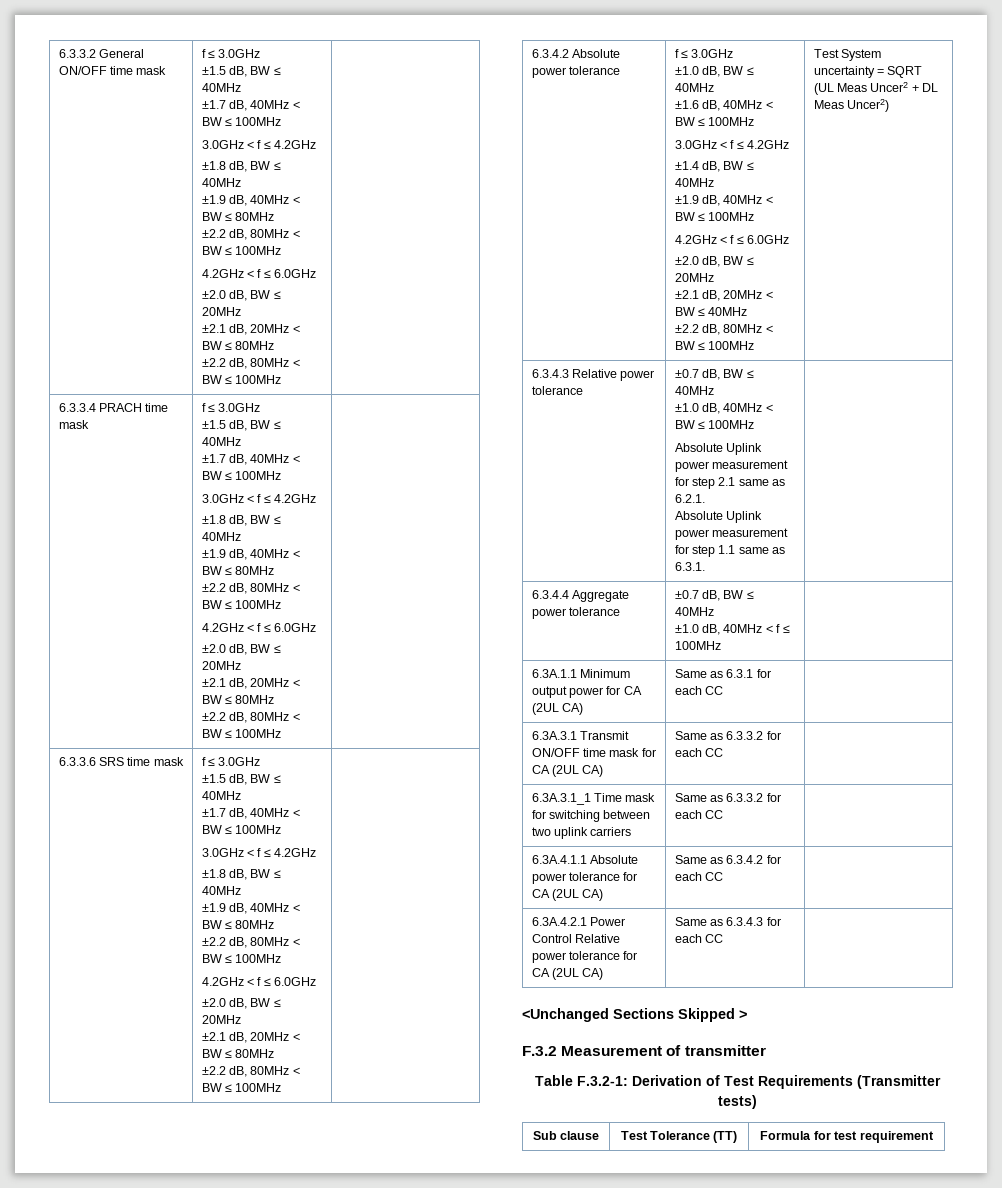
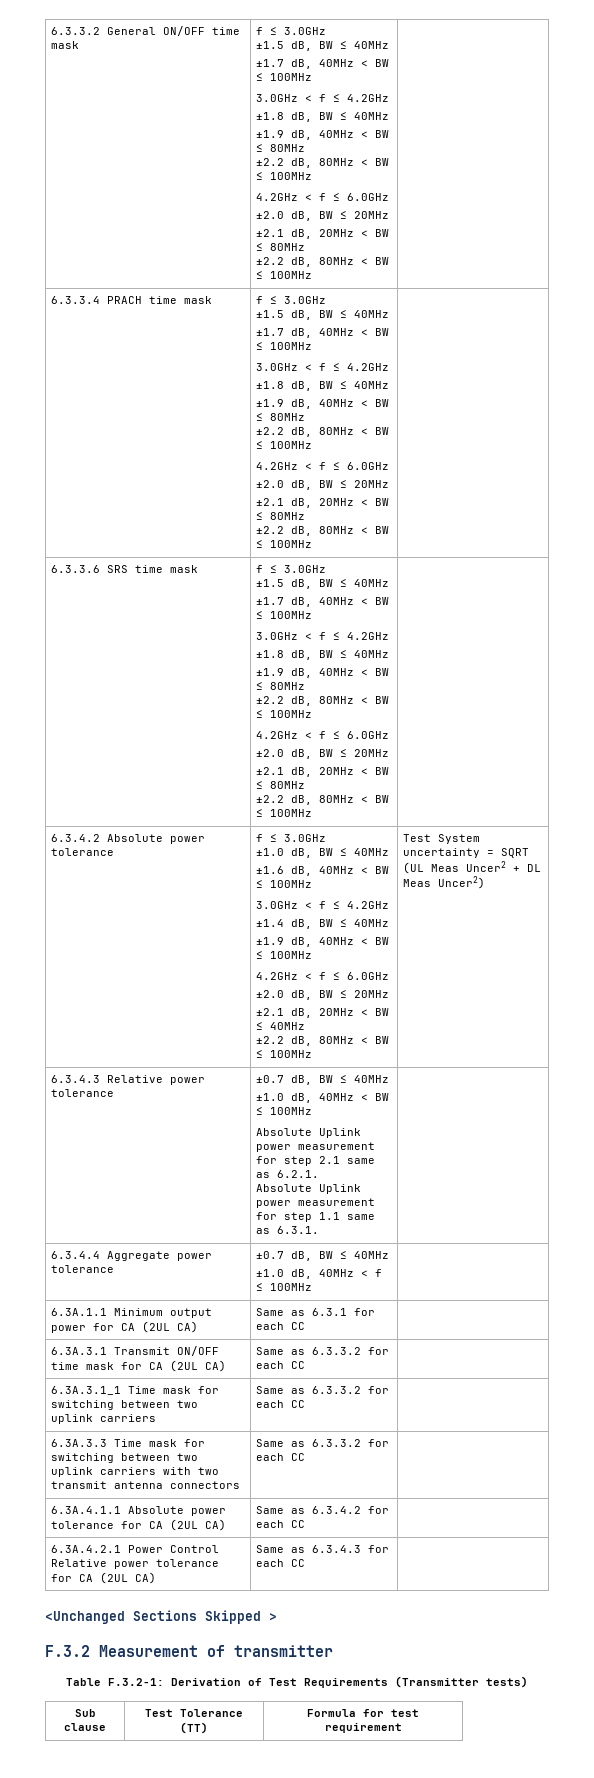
(724, 814) none -> [50,1439,205,1447] [50,1453,198,1463] [50,1467,219,1477] [50,1481,240,1489] [255,1439,389,1447] [255,1453,305,1461] // 6.3A.3.3 Time mask for switching between two uplink carriers with two transmit antenna connectors | Same as 6.3.3.2 for each CC |

